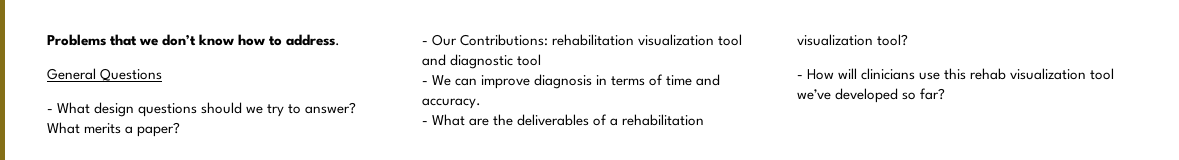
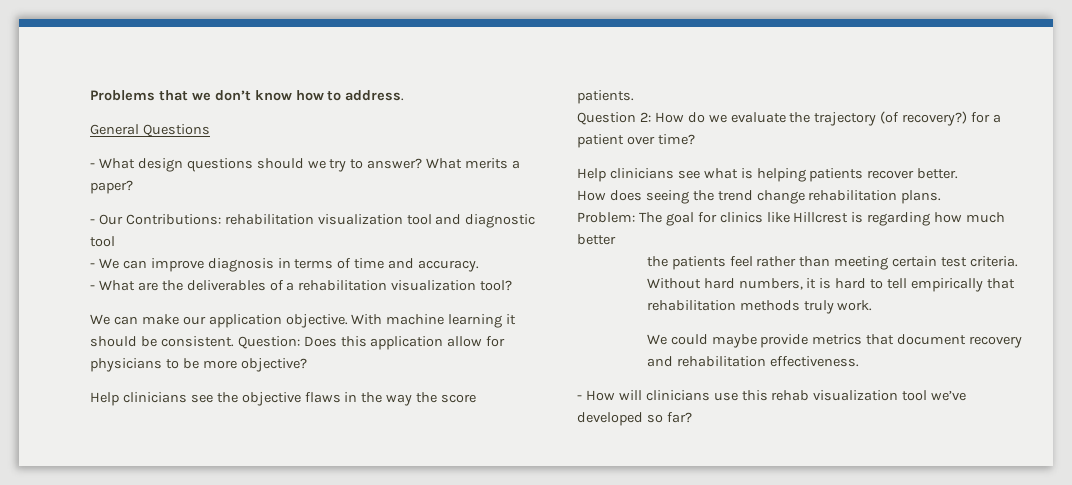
(909, 40) none -> [90,314,517,328] [90,336,506,350] [90,358,307,372] [90,392,477,406] [577,90,634,104] [577,111,1002,126] [577,134,695,148] [577,168,959,182] [577,190,942,204] [577,212,1006,226] [577,234,616,245] [646,256,1019,270] [646,278,1015,292] [646,300,873,314] [646,334,1023,348] [646,356,859,367] // We can make our application objective. With machine learning it should be consistent. Question: Does this application allow for physicians to be more objective? // Help clinicians see the objective flaws in the way the score patients. // Question 2: How do we evaluate the trajectory (of recovery?) for a patient over time? // Help clinicians see what is helping patients recover better. // How does seeing the trend change rehabilitation plans. // Problem: The goal for clinics like Hillcrest is regarding how much better // the patients feel rather than meeting certain test criteria. Without hard numbers, it is hard to tell empirically that rehabilitation methods truly work. // We could maybe provide metrics that document recovery and rehabilitation effectiveness.

